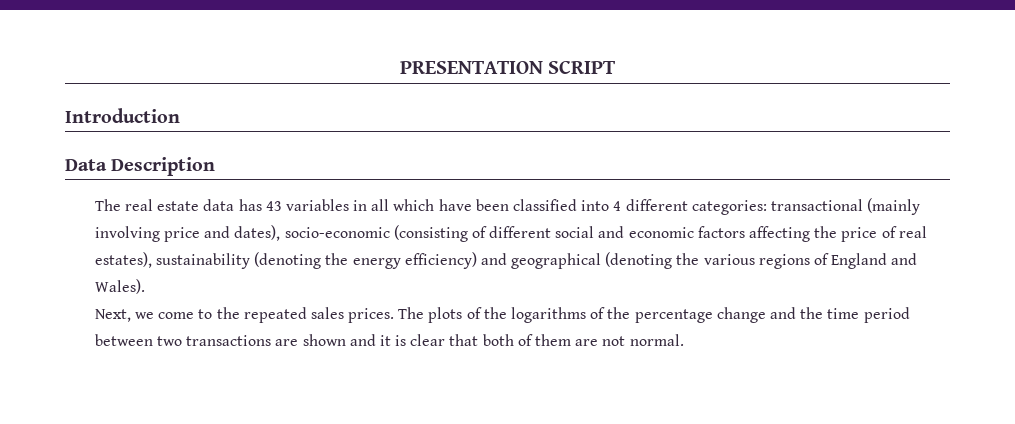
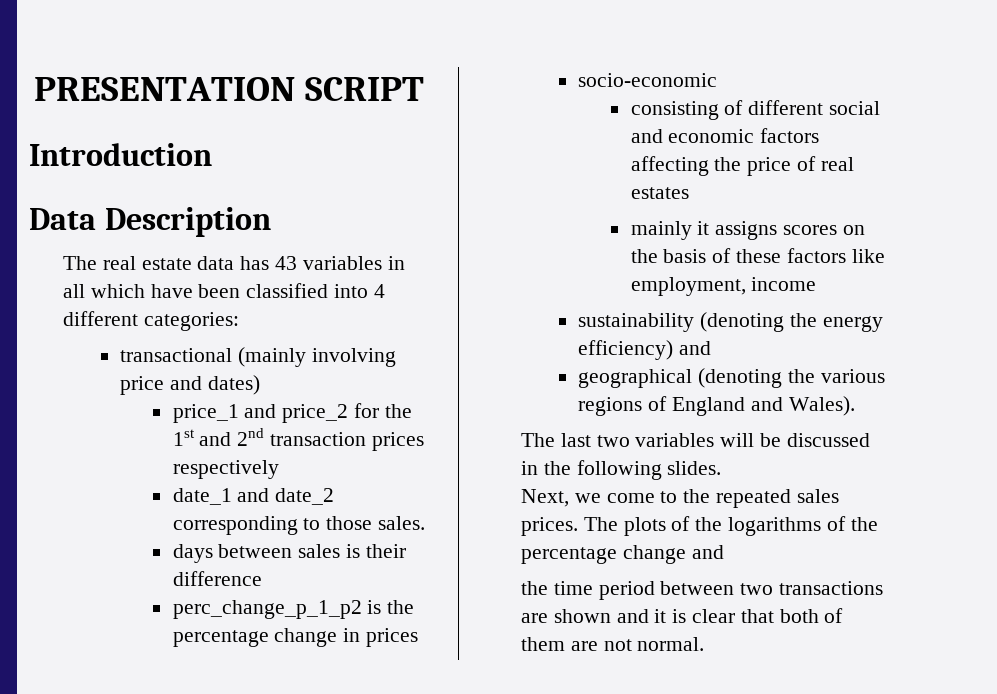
(767, 207) none -> (239, 321) //
[234,225,281,241] dates), -> [208,375,261,395] [172,403,412,423] [172,428,424,451] [172,460,279,479] [172,488,335,505] [172,516,426,535] [172,544,406,563] [172,571,262,586] [172,600,415,619] [172,628,419,647] dates) // price_1 and price_2 for the 1st and 2nd transaction prices respectively // date_1 and date_2 corresponding to those sales. // days between sales is their difference // perc_change_p_1_p2 is the percentage change in prices //
[393,225,468,242] (consisting -> [630,101,719,120] // consisting
[94,252,152,268] estates), -> [630,187,689,199] [630,221,865,240] [630,248,885,263] [630,277,817,296] estates // mainly it assigns scores on the basis of these factors like employment, income //
(507, 259) none -> (712, 348) //
(145, 286) none -> [520,433,870,447] [520,460,722,480] // The last two variables will be discussed in the following slides.
(796, 313) none -> (724, 552) //

